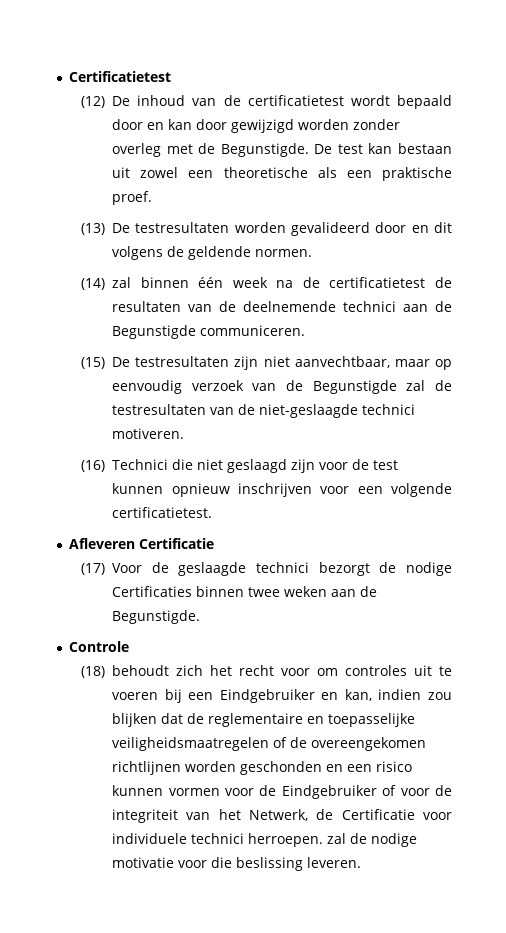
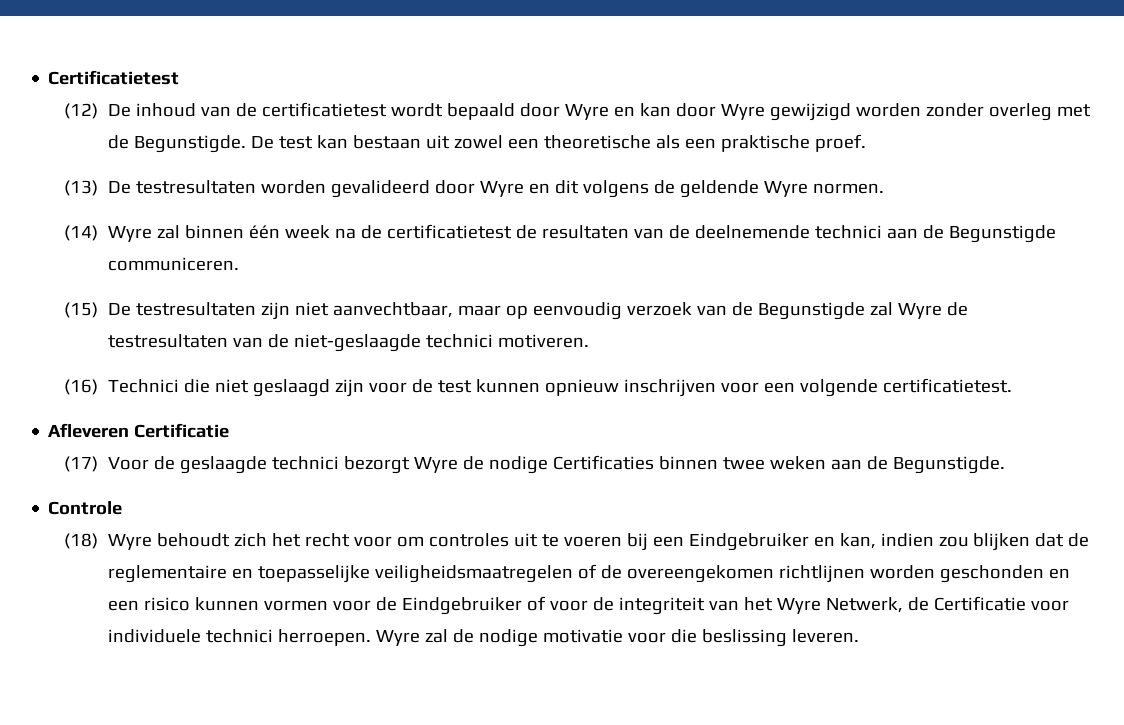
(144, 124) none -> [564,104,609,120] Wyre
(228, 124) none -> [720,104,765,120] Wyre
(407, 227) none -> [479,181,524,197] Wyre
(252, 253) none -> [763,181,808,197] Wyre
(106, 284) none -> [107,226,152,242] Wyre
(426, 385) none -> [897,303,942,319] Wyre
(370, 569) none -> [413,457,458,473] Wyre
(106, 672) none -> [107,534,152,550] Wyre
(241, 814) none -> [776,598,821,614] Wyre
(324, 840) none -> [375,630,420,646] Wyre

